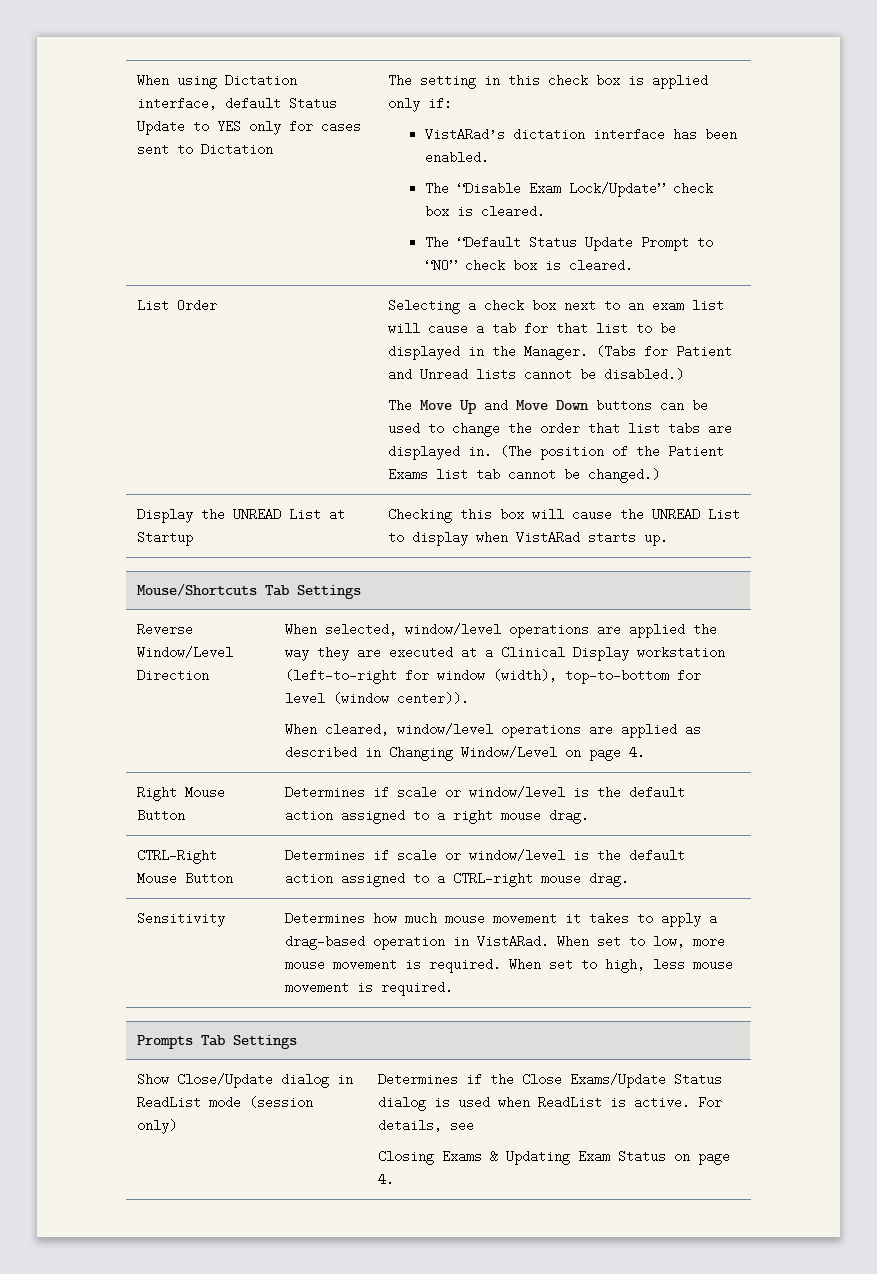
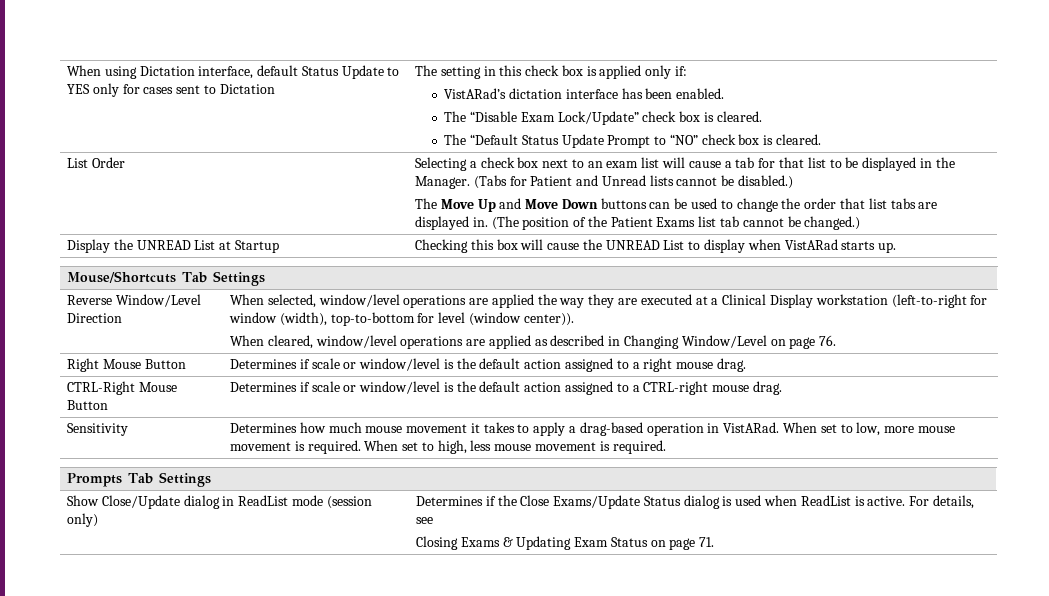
[628,746,645,759] 4. -> [819,335,837,346] 76.
[377,1173,394,1186] 4. -> [699,537,715,547] 71.

